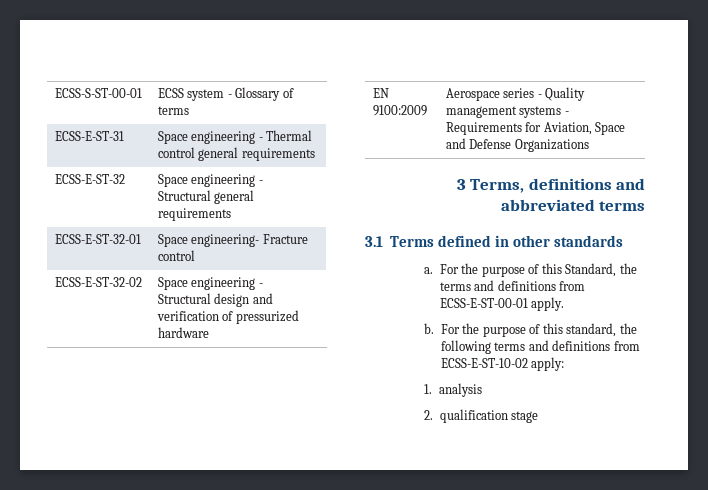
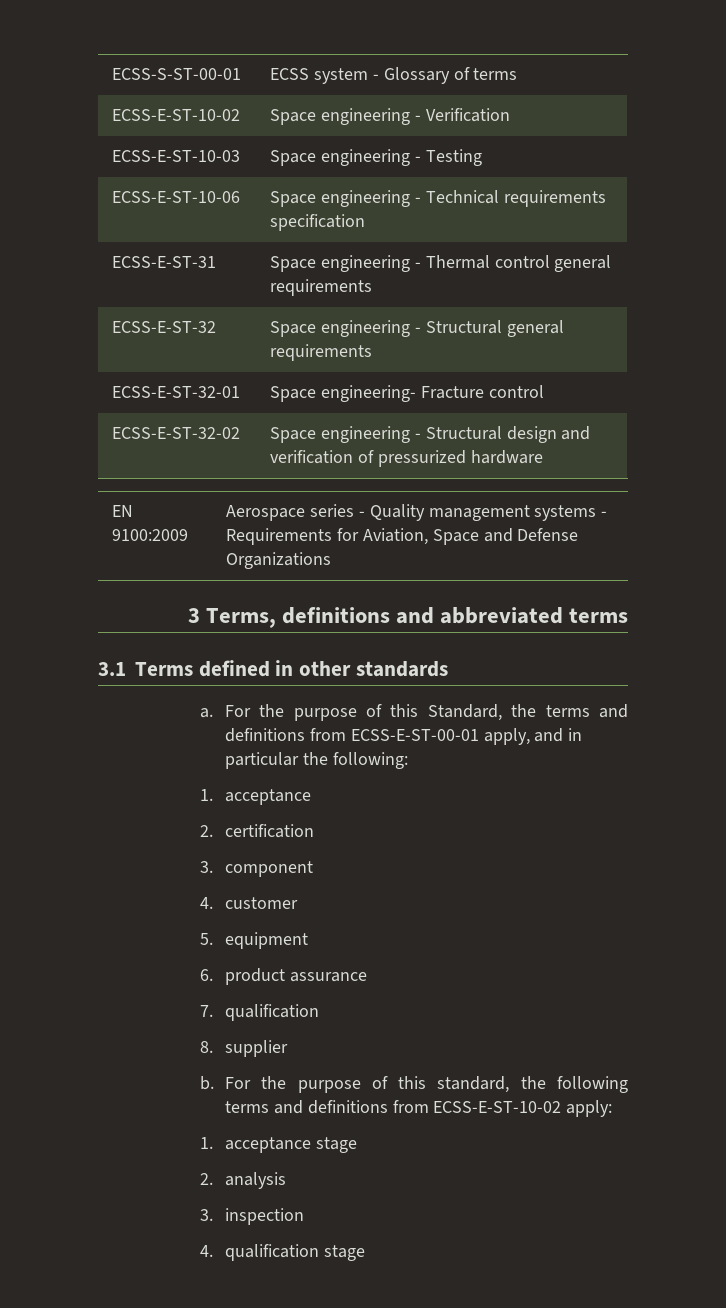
(189, 110) none -> [112,109,241,121] [270,108,510,125] [112,150,241,162] [270,149,482,166] [112,191,241,203] [270,190,606,207] [270,214,366,231] // ECSS-E-ST-10-02 | Space engineering - Verification // ECSS-E-ST-10-03 | Space engineering - Testing // ECSS-E-ST-10-06 | Space engineering - Technical requirements specification
[531,297,565,311] apply. -> [483,728,583,745] [224,752,408,769] [199,789,311,805] [199,824,314,838] [199,861,313,877] [199,897,298,909] [199,932,308,949] [199,968,367,985] [199,1004,319,1021] [199,1040,288,1057] apply, and in particular the following: // 1. acceptance // 2. certification // 3. component // 4. customer // 5. equipment // 6. product assurance // 7. qualification // 8. supplier
[439,383,483,397] [424,410,434,420] analysis // 2. -> [224,1137,357,1153] [199,1172,286,1189] [199,1208,304,1225] [199,1245,213,1257] acceptance stage // 2. analysis // 3. inspection // 4.

